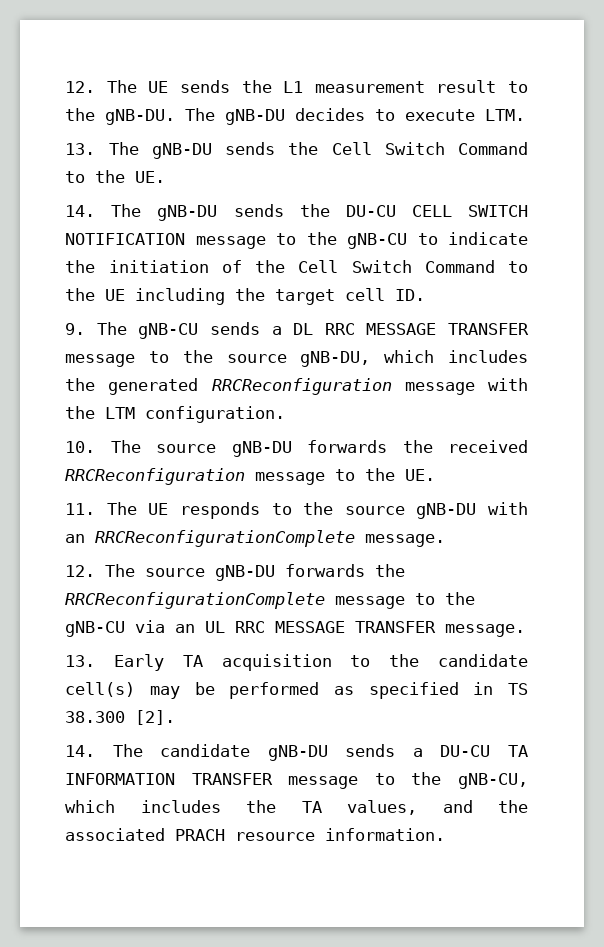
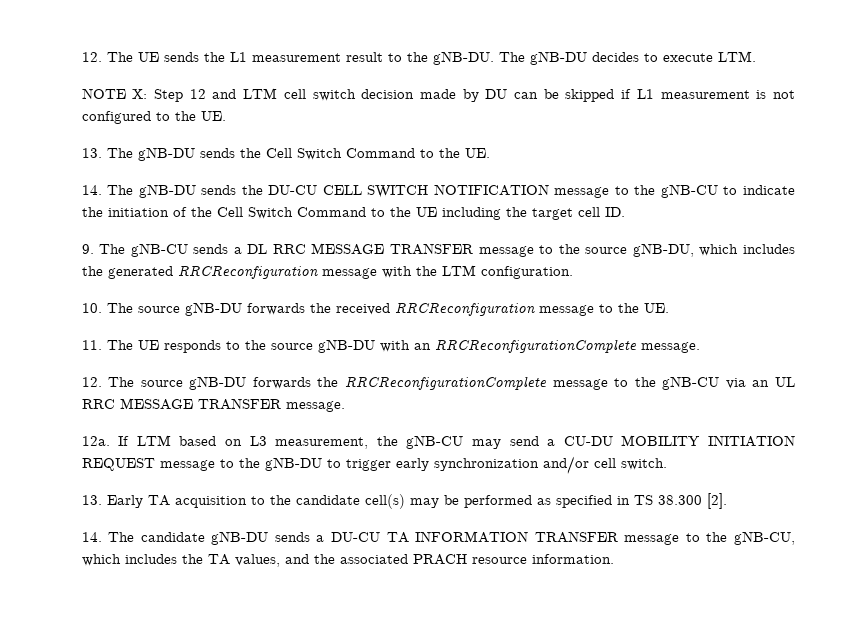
(526, 115) none -> [81,88,796,102] [81,111,226,124] // NOTE X: Step 12 and LTM cell switch decision made by DU can be skipped if L1 measurement is not configured to the UE.
(526, 630) none -> [81,435,796,449] [81,456,667,474] // 12a. If LTM based on L3 measurement, the gNB-CU may send a CU-DU MOBILITY INITIATION REQUEST message to the gNB-DU to trigger early synchronization and/or cell switch.

